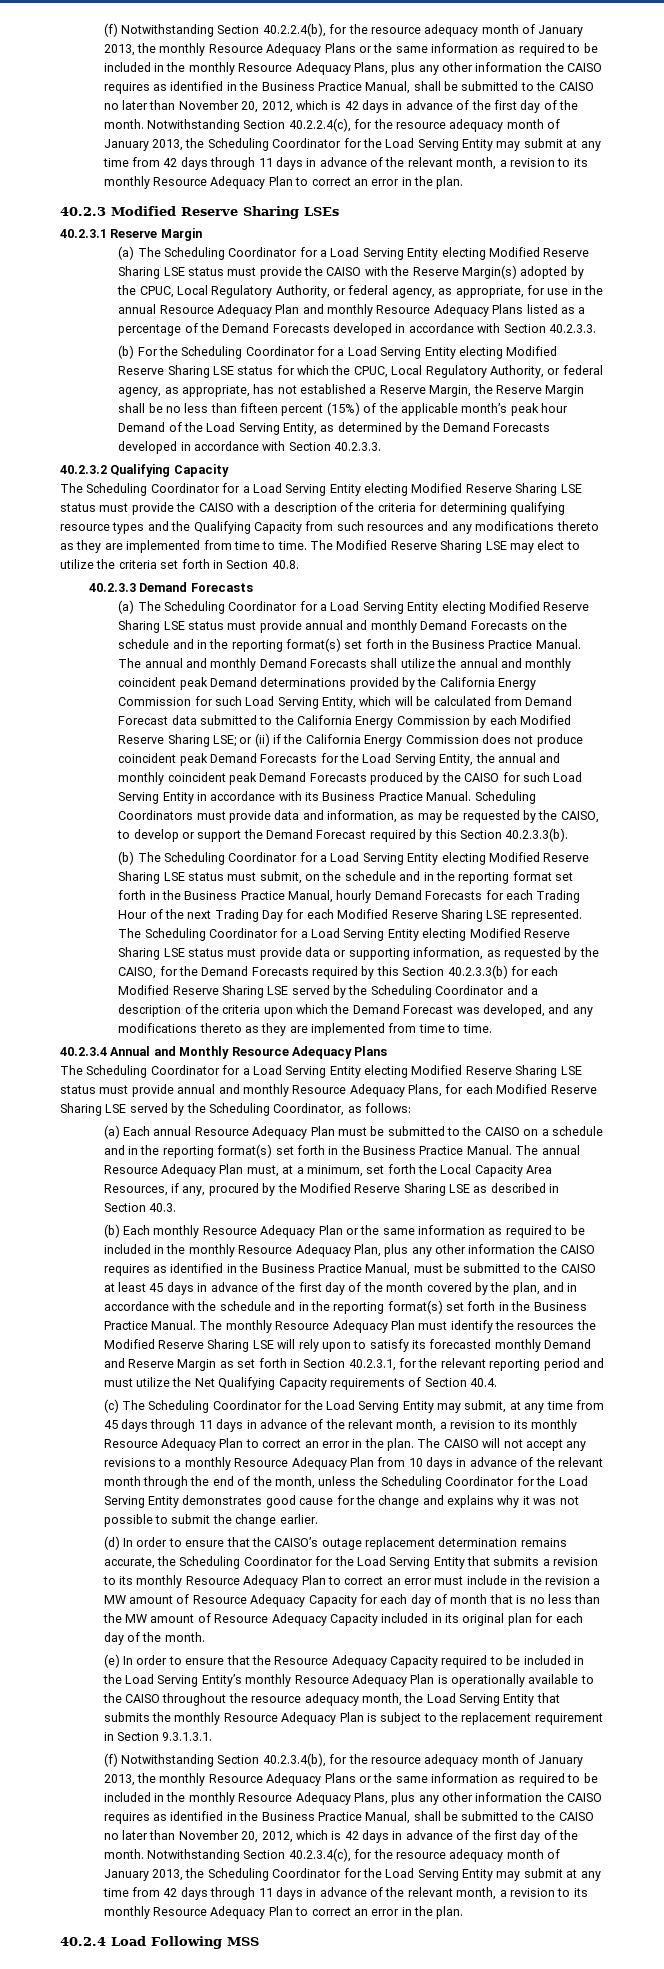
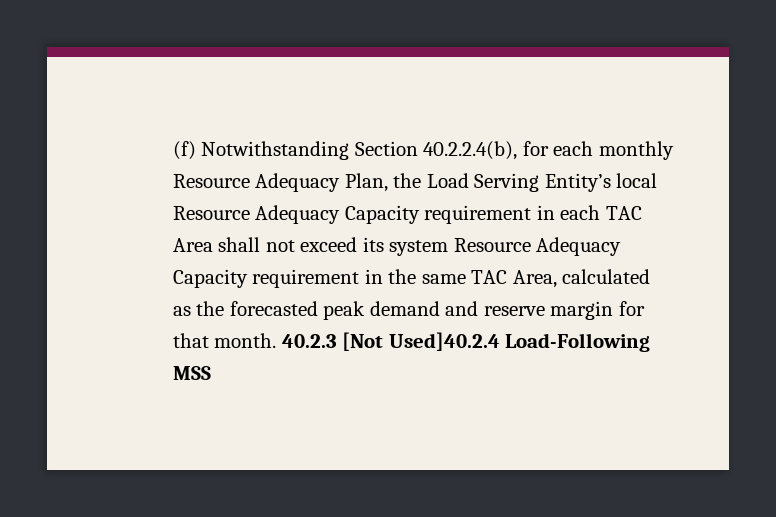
[348,24,584,37] [103,43,598,56] [103,62,603,75] [103,81,594,94] [103,100,579,113] [103,118,561,132] [103,138,601,151] [102,157,588,170] [103,176,464,189] [60,206,339,219] [60,228,202,241] [118,246,590,260] [118,265,584,279] [117,285,604,298] [118,304,586,317] [118,323,596,336] [118,345,558,359] [118,365,603,378] [118,384,585,397] [118,402,569,416] [118,422,551,435] [118,441,382,454] [60,464,229,477] [60,483,582,496] [60,502,565,515] [60,521,599,534] [60,540,580,553] [60,559,299,569] [89,582,253,592] [118,600,590,614] [118,620,568,633] [118,638,581,652] [118,658,572,671] [118,677,537,690] [118,696,573,709] [118,715,571,728] [118,733,583,747] [118,753,561,766] [118,772,583,785] [118,791,536,804] [118,810,599,823] [117,828,569,842] [118,851,590,865] [118,871,574,884] [118,890,581,903] [118,909,582,922] [118,928,570,941] [118,947,599,960] [118,965,559,979] [118,985,538,998] [118,1004,593,1017] [118,1023,492,1036] [60,1046,388,1059] [60,1065,582,1078] [60,1084,597,1097] [60,1103,411,1116] [103,1125,603,1139] [103,1144,580,1158] [103,1164,553,1177] [103,1183,560,1196] [103,1203,177,1212] [103,1224,585,1238] [103,1244,596,1257] [103,1263,596,1276] [103,1282,578,1295] [103,1300,587,1314] [103,1320,596,1333] [103,1339,592,1352] [103,1358,604,1371] [103,1377,498,1390] [103,1399,604,1413] [103,1419,578,1432] [103,1438,587,1451] [103,1457,603,1470] [103,1476,588,1489] [103,1495,579,1508] [103,1514,318,1527] [103,1536,567,1550] [103,1556,599,1569] [102,1575,601,1588] [103,1594,601,1607] [102,1613,583,1626] [103,1632,205,1645] [103,1654,584,1668] the resource adequacy month of January 2013, the monthly Resource Adequacy Plans or the same information as required to be included in the monthly Resource Adequacy Plans, plus any other information the CAISO requires as identified in the Business Practice Manual, shall be submitted to the CAISO no later than November 20, 2012, which is 42 days in advance of the first day of the month. Notwithstanding Section 40.2.2.4(c), for the resource adequacy month of January 2013, the Scheduling Coordinator for the Load Serving Entity may submit at any time from 42 days through 11 days in advance of the relevant month, a revision to its monthly Resource Adequacy Plan to correct an error in the plan. // 40.2.3 Modified Reserve Sharing LSEs // 40.2.3.1 Reserve Margin // (a) The Scheduling Coordinator for a Load Serving Entity electing Modified Reserve Sharing LSE status must provide the CAISO with the Reserve Margin(s) adopted by the CPUC, Local Regulatory Authority, or federal agency, as appropriate, for use in the annual Resource Adequacy Plan and monthly Resource Adequacy Plans listed as a percentage of the Demand Forecasts developed in accordance with Section 40.2.3.3. // (b) For the Scheduling Coordinator for a Load Serving Entity electing Modified Reserve Sharing LSE status for which the CPUC, Local Regulatory Authority, or federal agency, as appropriate, has not established a Reserve Margin, the Reserve Margin shall be no less than fifteen percent (15%) of the applicable month’s peak hour Demand of the Load Serving Entity, as determined by the Demand Forecasts developed in accordance with Section 40.2.3.3. // 40.2.3.2 Qualifying Capacity // The Scheduling Coordinator for a Load Serving Entity electing Modified Reserve Sharing LSE status must provide the CAISO with a description of the criteria for determining qualifying resource types and the Qualifying Capacity from such resources and any modifications thereto as they are implemented from time to time. The Modified Reserve Sharing LSE may elect to utilize the criteria set forth in Section 40.8. // 40.2.3.3 Demand Forecasts // (a) The Scheduling Coordinator for a Load Serving Entity electing Modified Reserve Sharing LSE status must provide annual and monthly Demand Forecasts on the schedule and in the reporting format(s) set forth in the Business Practice Manual. The annual and monthly Demand Forecasts shall utilize the annual and monthly coincident peak Demand determinations provided by the California Energy Commission for such Load Serving Entity, which will be calculated from Demand Forecast data submitted to the California Energy Commission by each Modified Reserve Sharing LSE; or (ii) if the California Energy Commission does not produce coincident peak Demand Forecasts for the Load Serving Entity, the annual and monthly coincident peak Demand Forecasts produced by the CAISO for such Load Serving Entity in accordance with its Business Practice Manual. Scheduling Coordinators must provide data and information, as may be requested by the CAISO, to develop or support the Demand Forecast required by this Section 40.2.3.3(b). // (b) The Scheduling Coordinator for a Load Serving Entity electing Modified Reserve Sharing LSE status must submit, on the schedule and in the reporting format set forth in the Business Practice Manual, hourly Demand Forecasts for each Trading Hour of the next Trading Day for each Modified Reserve Sharing LSE represented. The Scheduling Coordinator for a Load Serving Entity electing Modified Reserve Sharing LSE status must provide data or supporting information, as requested by the CAISO, for the Demand Forecasts required by this Section 40.2.3.3(b) for each Modified Reserve Sharing LSE served by the Scheduling Coordinator and a description of the criteria upon which the Demand Forecast was developed, and any modifications thereto as they are implemented from time to time. // 40.2.3.4 Annual and Monthly Resource Adequacy Plans // The Scheduling Coordinator for a Load Serving Entity electing Modified Reserve Sharing LSE status must provide annual and monthly Resource Adequacy Plans, for each Modified Reserve Sharing LSE served by the Scheduling Coordinator, as follows: // (a) Each annual Resource Adequacy Plan must be submitted to the CAISO on a schedule and in the reporting format(s) set forth in the Business Practice Manual. The annual Resource Adequacy Plan must, at a minimum, set forth the Local Capacity Area Resources, if any, procured by the Modified Reserve Sharing LSE as described in Section 40.3. // (b) Each monthly Resource Adequacy Plan or the same information as required to be included in the monthly Resource Adequacy Plan, plus any other information the CAISO requires as identified in the Business Practice Manual, must be submitted to the CAISO at least 45 days in advance of the first day of the month covered by the plan, and in accordance with the schedule and in the reporting format(s) set forth in the Business Practice Manual. The monthly Resource Adequacy Plan must identify the resources the Modified Reserve Sharing LSE will rely upon to satisfy its forecasted monthly Demand and Reserve Margin as set forth in Section 40.2.3.1, for the relevant reporting period and must utilize the Net Qualifying Capacity requirements of Section 40.4. // (c) The Scheduling Coordinator for the Load Serving Entity may submit, at any time from 45 days through 11 days in advance of the relevant month, a revision to its monthly Resource Adequacy Plan to correct an error in the plan. The CAISO will not accept any revisions to a monthly Resource Adequacy Plan from 10 days in advance of the relevant month through the end of the month, unless the Scheduling Coordinator for the Load Serving Entity demonstrates good cause for the change and explains why it was not possible to submit the change earlier. // (d) In order to ensure that the CAISO’s outage replacement determination remains accurate, the Scheduling Coordinator for the Load Serving Entity that submits a revision to its monthly Resource Adequacy Plan to correct an error must include in the revision a MW amount of Resource Adequacy Capacity for each day of month that is no less than the MW amount of Resource Adequacy Capacity included in its original plan for each day of the month. // (e) In order to ensure that the Resource Adequacy Capacity required to be included in -> [553,141,674,160] [172,173,388,192] each monthly Resource Adequacy Plan,
[245,1674,594,1687] [102,1693,560,1706] [103,1712,603,1725] [103,1732,213,1741] [103,1753,584,1767] [103,1773,598,1786] [103,1792,603,1805] [103,1811,594,1824] [103,1830,579,1843] [103,1848,561,1862] [103,1868,601,1881] [102,1887,588,1900] [103,1906,464,1919] [60,1936,222,1949] monthly Resource Adequacy Plan is operationally available to the CAISO throughout the resource adequacy month, the Load Serving Entity that submits the monthly Resource Adequacy Plan is subject to the replacement requirement in Section 9.3.1.3.1. // (f) Notwithstanding Section 40.2.3.4(b), for the resource adequacy month of January 2013, the monthly Resource Adequacy Plans or the same information as required to be included in the monthly Resource Adequacy Plans, plus any other information the CAISO requires as identified in the Business Practice Manual, shall be submitted to the CAISO no later than November 20, 2012, which is 42 days in advance of the first day of the month. Notwithstanding Section 40.2.3.4(c), for the resource adequacy month of January 2013, the Scheduling Coordinator for the Load Serving Entity may submit at any time from 42 days through 11 days in advance of the relevant month, a revision to its monthly Resource Adequacy Plan to correct an error in the plan. // 40.2.4 Load Following -> [616,173,658,188] [172,205,642,224] [172,237,622,256] [172,269,651,288] [172,301,645,320] [172,332,651,352] local Resource Adequacy Capacity requirement in each TAC Area shall not exceed its system Resource Adequacy Capacity requirement in the same TAC Area, calculated as the forecasted peak demand and reserve margin for that month. 40.2.3 [Not Used]40.2.4 Load-Following

